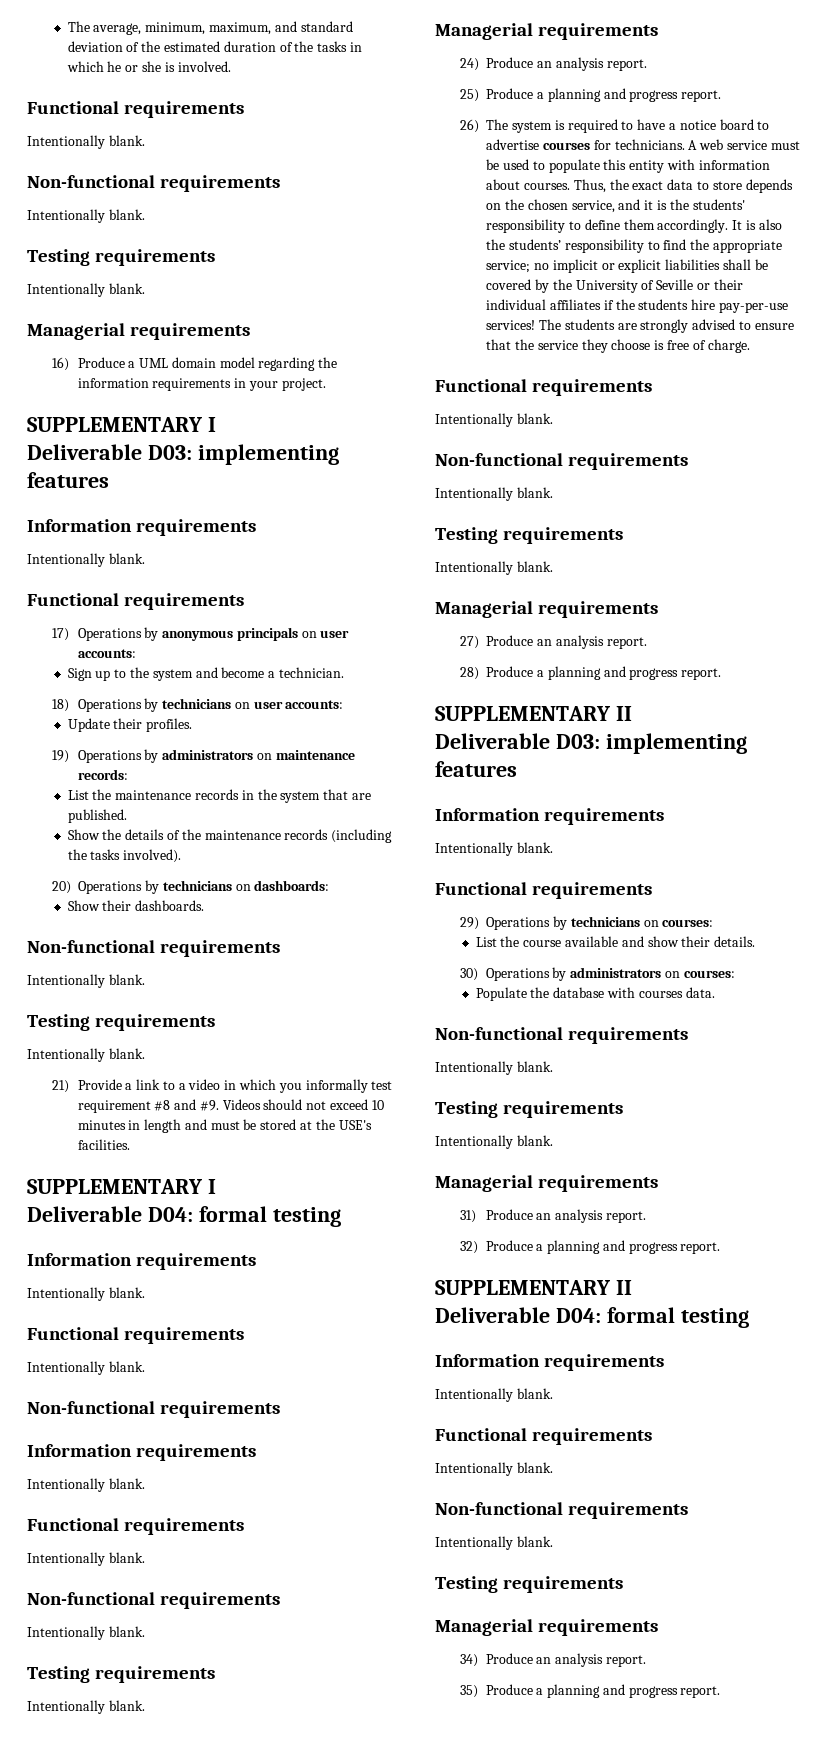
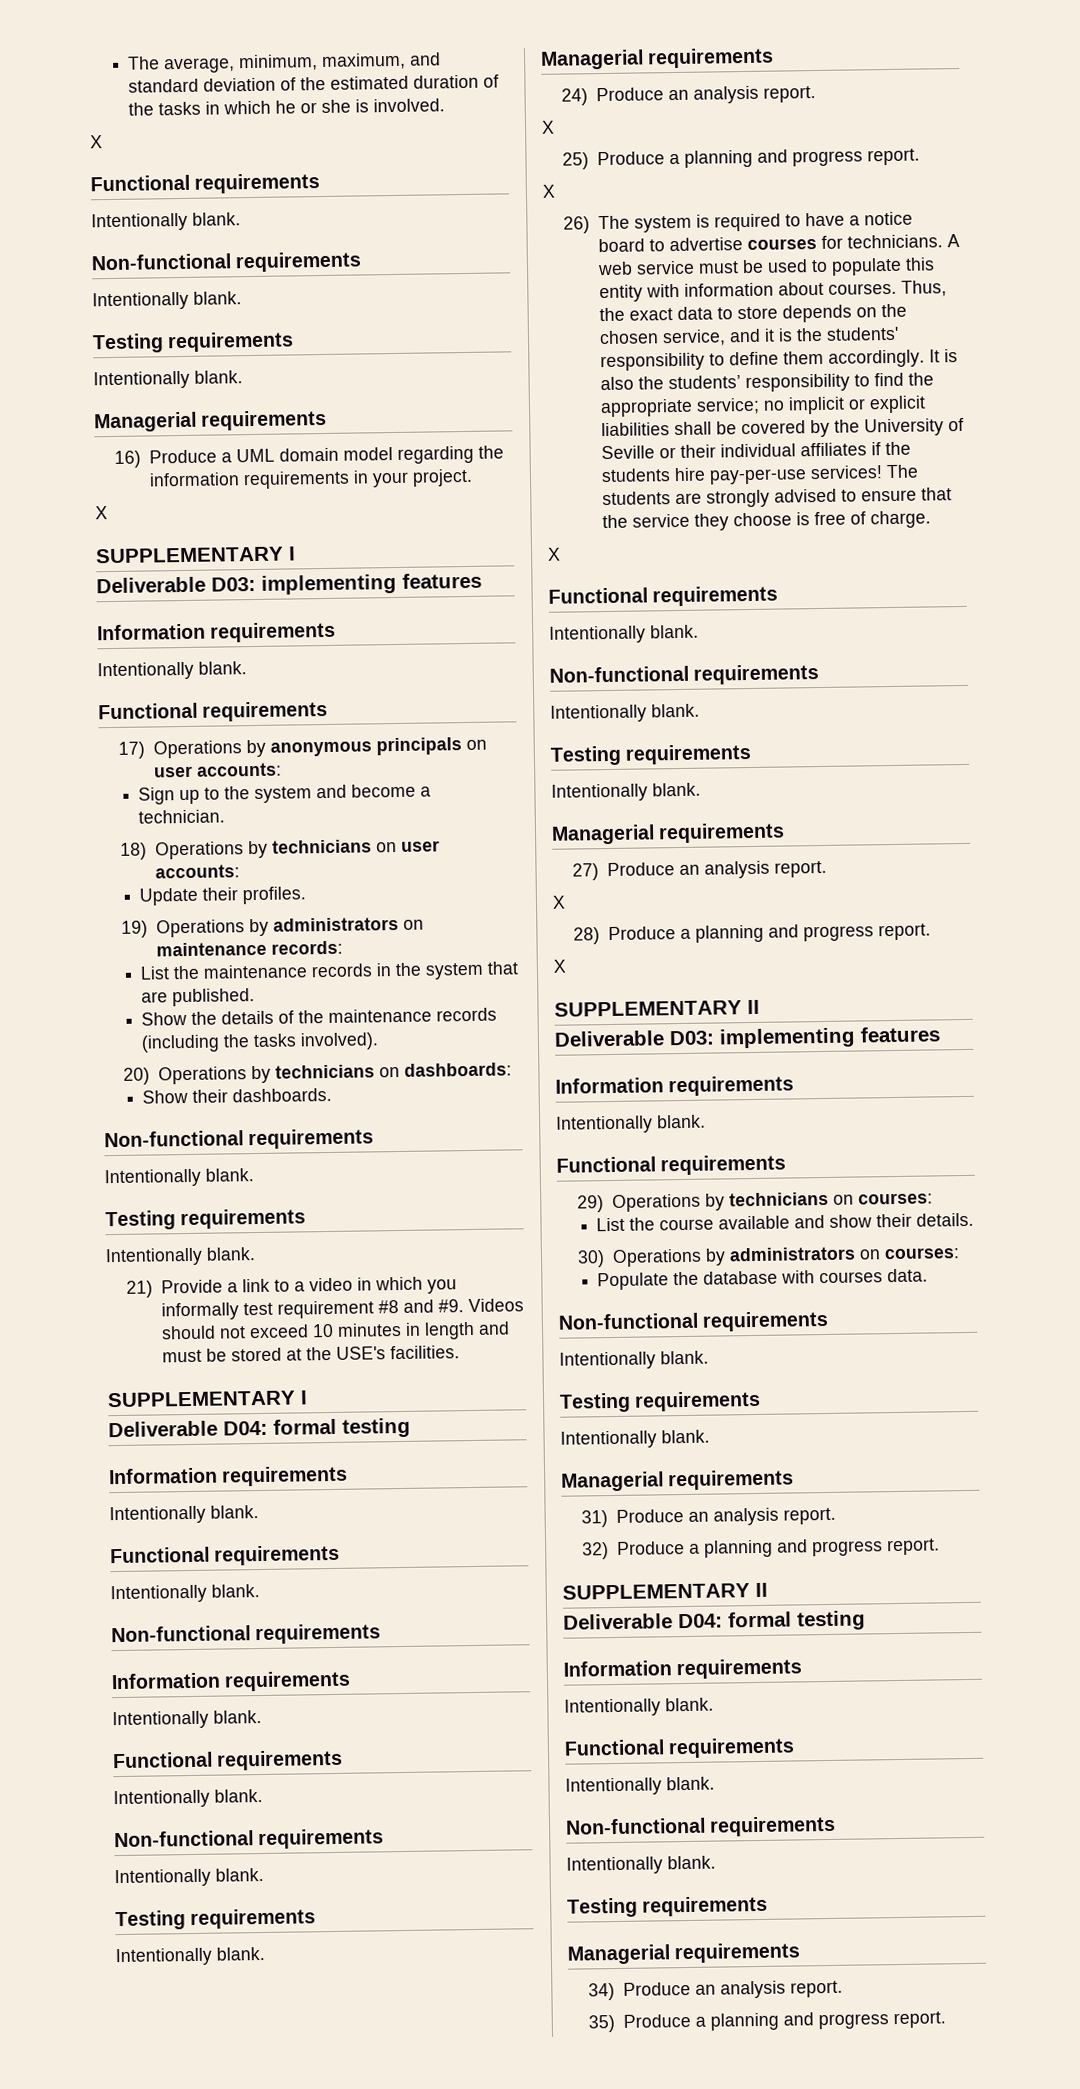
(231, 66) none -> [90,135,103,149] // X
(326, 384) none -> [95,506,108,520] // X
(647, 65) none -> [541,120,555,134] // X
(722, 96) none -> [542,184,556,198] // X
(750, 346) none -> [547,547,561,561] // X
(647, 643) none -> [552,895,566,909] // X
(722, 674) none -> [553,959,566,973] // X

